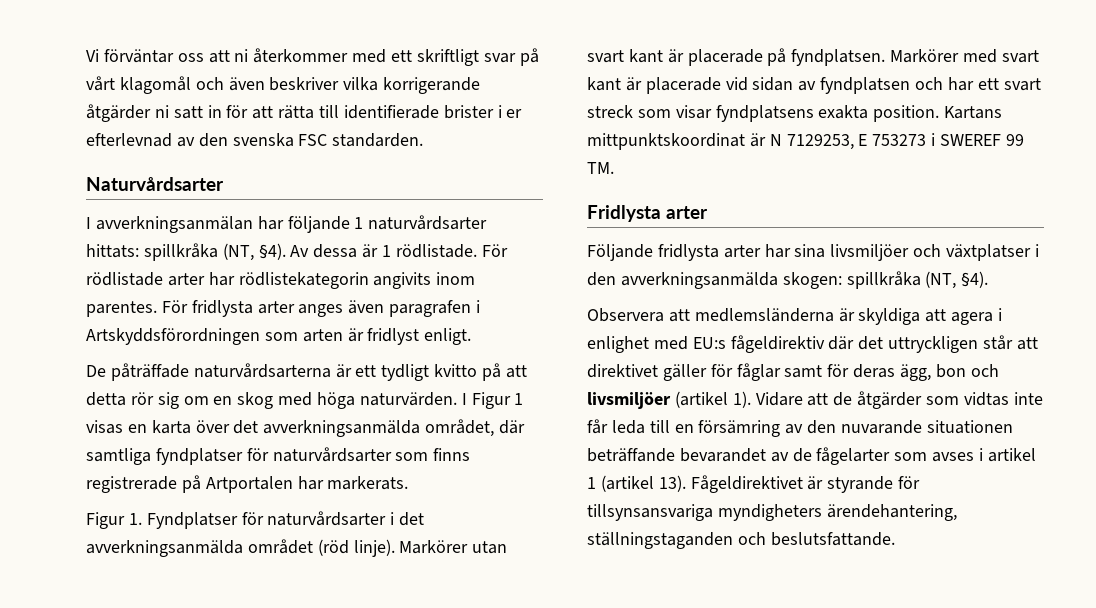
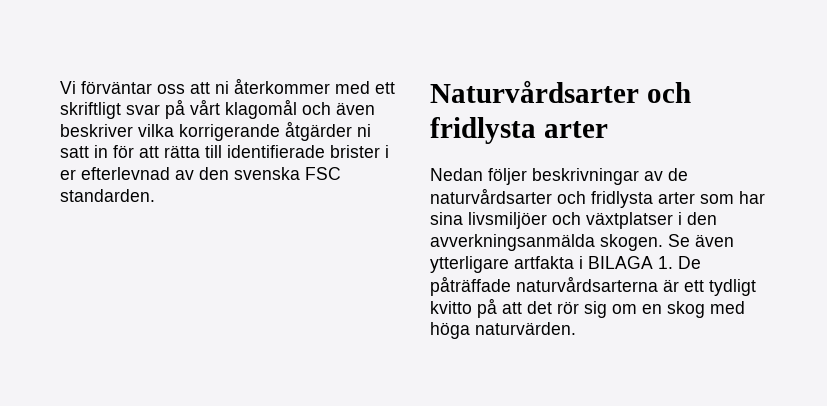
[86,215,488,233] [86,243,508,261] [86,272,476,289] [86,300,481,317] [86,328,472,345] // I avverkningsanmälan har följande 1 naturvårdsarter hittats: spillkråka (NT, §4). Av dessa är 1 rödlistade. För rödlistade arter har rödlistekategorin angivits inom parentes. För fridlysta arter anges även paragrafen i Artskyddsförordningen som arten är fridlyst enligt. // -> [646,82,691,103] [430,117,608,144] [430,168,688,185] [430,188,765,208] [430,212,717,229] [430,234,734,251] [430,256,673,273] och fridlysta arter // Nedan följer beskrivningar av de naturvårdsarter och fridlysta arter som har sina livsmiljöer och växtplatser i den avverkningsanmälda skogen. Se även ytterligare artfakta i BILAGA 1.
[86,392,126,406] detta -> [527,301,552,314] det
[461,392,524,409] [86,419,526,437] [86,447,471,465] [86,475,409,493] [86,511,425,529] [86,539,508,557] [587,48,1039,66] [587,77,1041,94] [587,105,1003,122] [587,133,1024,150] [587,162,614,174] [587,205,709,222] [587,244,1039,261] [587,271,989,289] [587,308,1003,325] [587,335,1038,353] [587,363,999,381] [587,391,1043,409] [587,419,1013,437] [587,447,1036,465] [587,475,921,493] [587,504,957,521] [587,532,895,549] I Figur 1 visas en karta över det avverkningsanmälda området, där samtliga fyndplatser för naturvårdsarter som finns registrerade på Artportalen har markerats. // Figur 1. Fyndplatser för naturvårdsarter i det avverkningsanmälda området (röd linje). Markörer utan svart kant är placerade på fyndplatsen. Markörer med svart kant är placerade vid sidan av fyndplatsen och har ett svart streck som visar fyndplatsens exakta position. Kartans mittpunktskoordinat är N 7129253, E 753273 i SWEREF 99 TM. // Fridlysta arter // Följande fridlysta arter har sina livsmiljöer och växtplatser i den avverkningsanmälda skogen: spillkråka (NT, §4). // Observera att medlemsländerna är skyldiga att agera i enlighet med EU:s fågeldirektiv där det uttryckligen står att direktivet gäller för fåglar samt för deras ägg, bon och livsmiljöer (artikel 1). Vidare att de åtgärder som vidtas inte får leda till en försämring av den nuvarande situationen beträffande bevarandet av de fågelarter som avses i artikel 1 (artikel 13). Fågeldirektivet är styrande för tillsynsansvariga myndigheters ärendehantering, ställningstaganden och beslutsfattande. -> (576, 328) none

